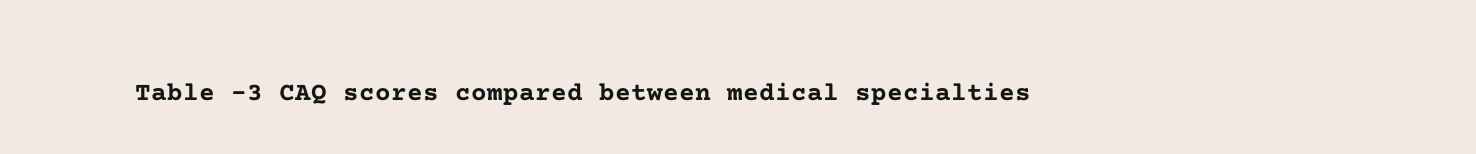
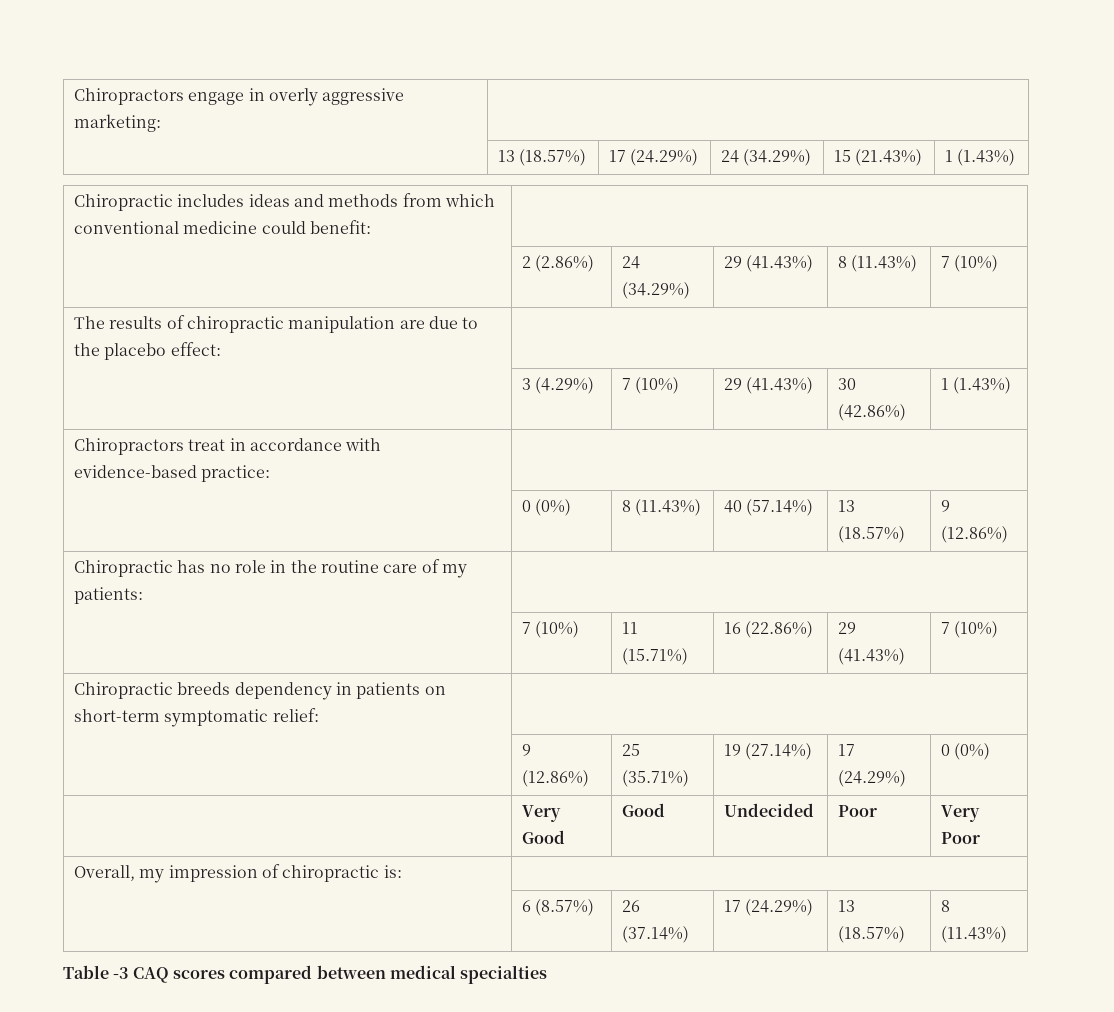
(135, 92) none -> [74,88,405,106] [74,114,162,132] [498,149,587,166] [609,149,699,166] [721,149,812,166] [834,149,923,166] [945,149,1016,166] [74,193,496,211] [74,220,372,234] [522,255,595,272] [622,256,641,269] [622,282,691,299] [724,255,814,272] [838,255,918,272] [941,255,999,272] [74,315,479,333] [74,342,221,360] [522,377,595,394] [622,377,680,394] [724,377,814,394] [838,378,857,390] [838,404,907,421] [941,377,1012,394] [74,438,382,455] [74,465,271,482] [522,499,572,516] [622,499,702,516] [724,499,814,516] [838,500,856,512] [838,526,906,543] [941,500,951,512] [941,526,1009,543] [74,559,468,578] [74,587,144,604] [522,621,580,638] [622,622,639,634] [622,648,689,665] [724,621,814,638] [838,622,857,634] [838,648,906,665] [941,621,999,638] [74,682,446,700] [74,708,319,727] [522,744,532,756] [522,770,590,787] [622,744,641,756] [622,770,690,787] [724,743,813,760] [838,744,856,756] [838,770,907,787] [941,743,991,760] [522,805,562,822] [522,830,566,844] [622,803,666,817] [724,803,815,817] [838,805,878,817] [941,805,981,822] [941,832,981,844] [74,864,402,883] [522,899,595,916] [622,900,641,912] [622,926,690,943] [724,899,814,916] [838,900,856,912] [838,926,906,943] [941,900,951,912] [941,926,1008,943] Chiropractors engage in overly aggressive marketing: | // | 13 (18.57%) | 17 (24.29%) | 24 (34.29%) | 15 (21.43%) | 1 (1.43%) // Chiropractic includes ideas and methods from which conventional medicine could benefit: | // | 2 (2.86%) | 24 (34.29%) | 29 (41.43%) | 8 (11.43%) | 7 (10%) // The results of chiropractic manipulation are due to the placebo effect: | // | 3 (4.29%) | 7 (10%) | 29 (41.43%) | 30 (42.86%) | 1 (1.43%) // Chiropractors treat in accordance with evidence-based practice: | // | 0 (0%) | 8 (11.43%) | 40 (57.14%) | 13 (18.57%) | 9 (12.86%) // Chiropractic has no role in the routine care of my patients: | // | 7 (10%) | 11 (15.71%) | 16 (22.86%) | 29 (41.43%) | 7 (10%) // Chiropractic breeds dependency in patients on short-term symptomatic relief: | // | 9 (12.86%) | 25 (35.71%) | 19 (27.14%) | 17 (24.29%) | 0 (0%) // | Very Good | Good | Undecided | Poor | Very Poor // Overall, my impression of chiropractic is: | // | 6 (8.57%) | 26 (37.14%) | 17 (24.29%) | 13 (18.57%) | 8 (11.43%) //

